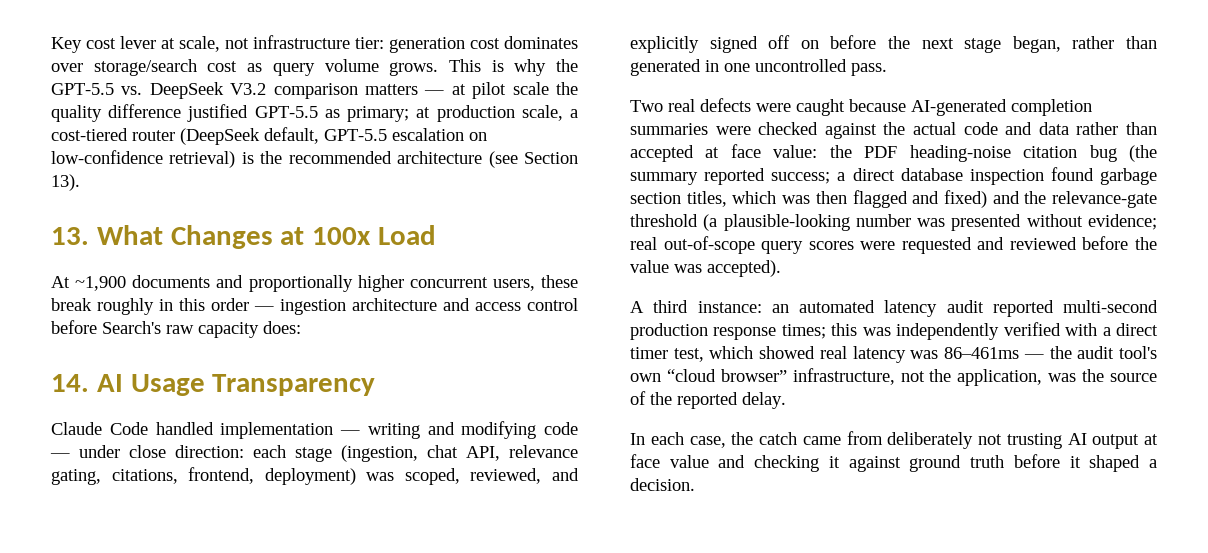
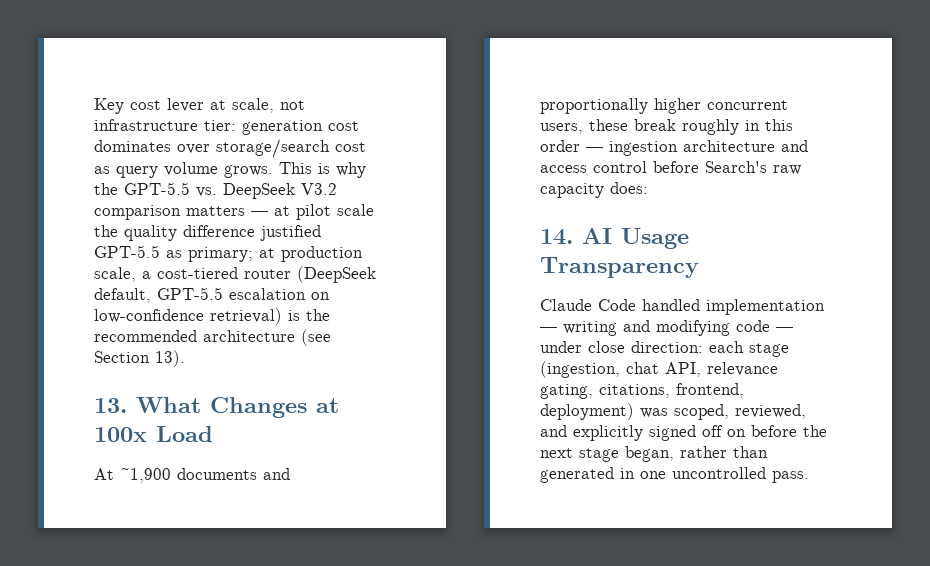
[630,98,1092,116] [630,122,1157,139] [630,144,1157,162] [630,167,1157,185] [630,190,1157,208] [630,214,1157,231] [630,236,1157,254] [630,260,781,277] [630,300,1158,317] [630,322,1158,340] [630,346,1157,363] [630,368,1157,386] [630,391,786,409] [630,431,1158,449] [630,454,1157,472] [630,478,695,491] // Two real defects were caught because AI-generated completion summaries were checked against the actual code and data rather than accepted at face value: the PDF heading-noise citation bug (the summary reported success; a direct database inspection found garbage section titles, which was then flagged and fixed) and the relevance-gate threshold (a plausible-looking number was presented without evidence; real out-of-scope query scores were requested and reviewed before the value was accepted). // A third instance: an automated latency audit reported multi-second production response times; this was independently verified with a direct timer test, which showed real latency was 86–461ms — the audit tool's own “cloud browser” infrastructure, not the application, was the source of the reported delay. // In each case, the catch came from deliberately not trusting AI output at face value and checking it against ground truth before it shaped a decision. -> (809, 477) none

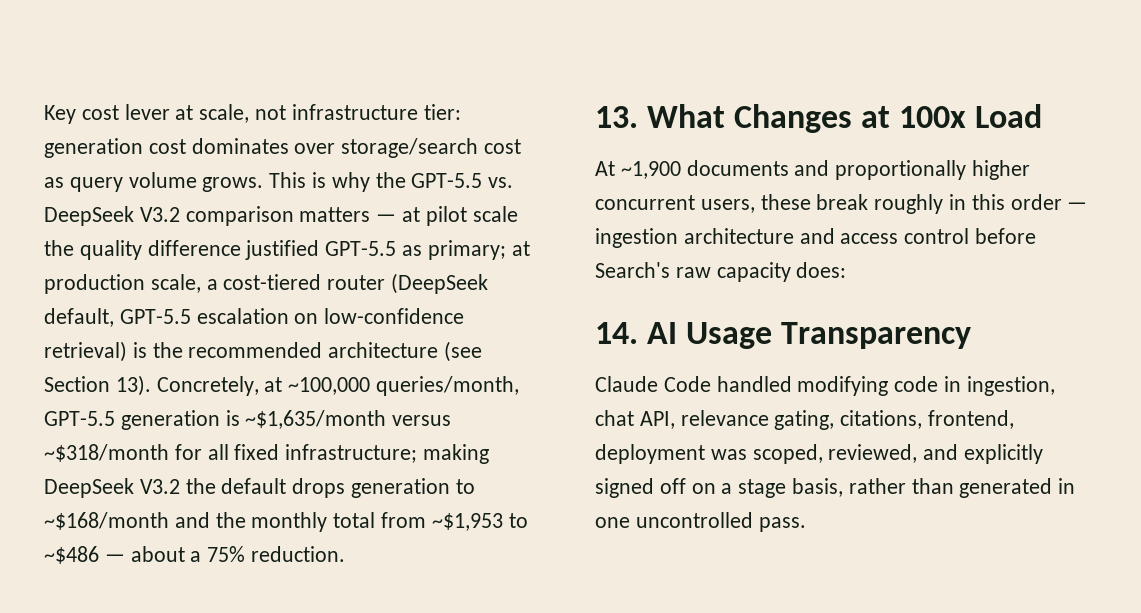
(185, 358) none -> [156,376,520,396] [44,410,452,430] [44,444,490,464] [44,478,475,498] [44,512,528,532] [44,546,346,564] Concretely, at ~100,000 queries/month, GPT-5.5 generation is ~$1,635/month versus ~$318/month for all fixed infrastructure; making DeepSeek V3.2 the default drops generation to ~$168/month and the monthly total from ~$1,953 to ~$486 — about a 75% reduction.
[706,299,825,315] [540,320,793,336] [540,341,789,357] [540,361,620,378] implementation — writing and modifying code — under close direction: each stage (ingestion, -> [797,376,1055,396] modifying code in ingestion,
[540,403,634,420] deployment) -> [595,444,705,464] deployment
[751,425,827,437] [540,446,674,462] before the next stage began, -> [721,478,844,498] a stage basis,

